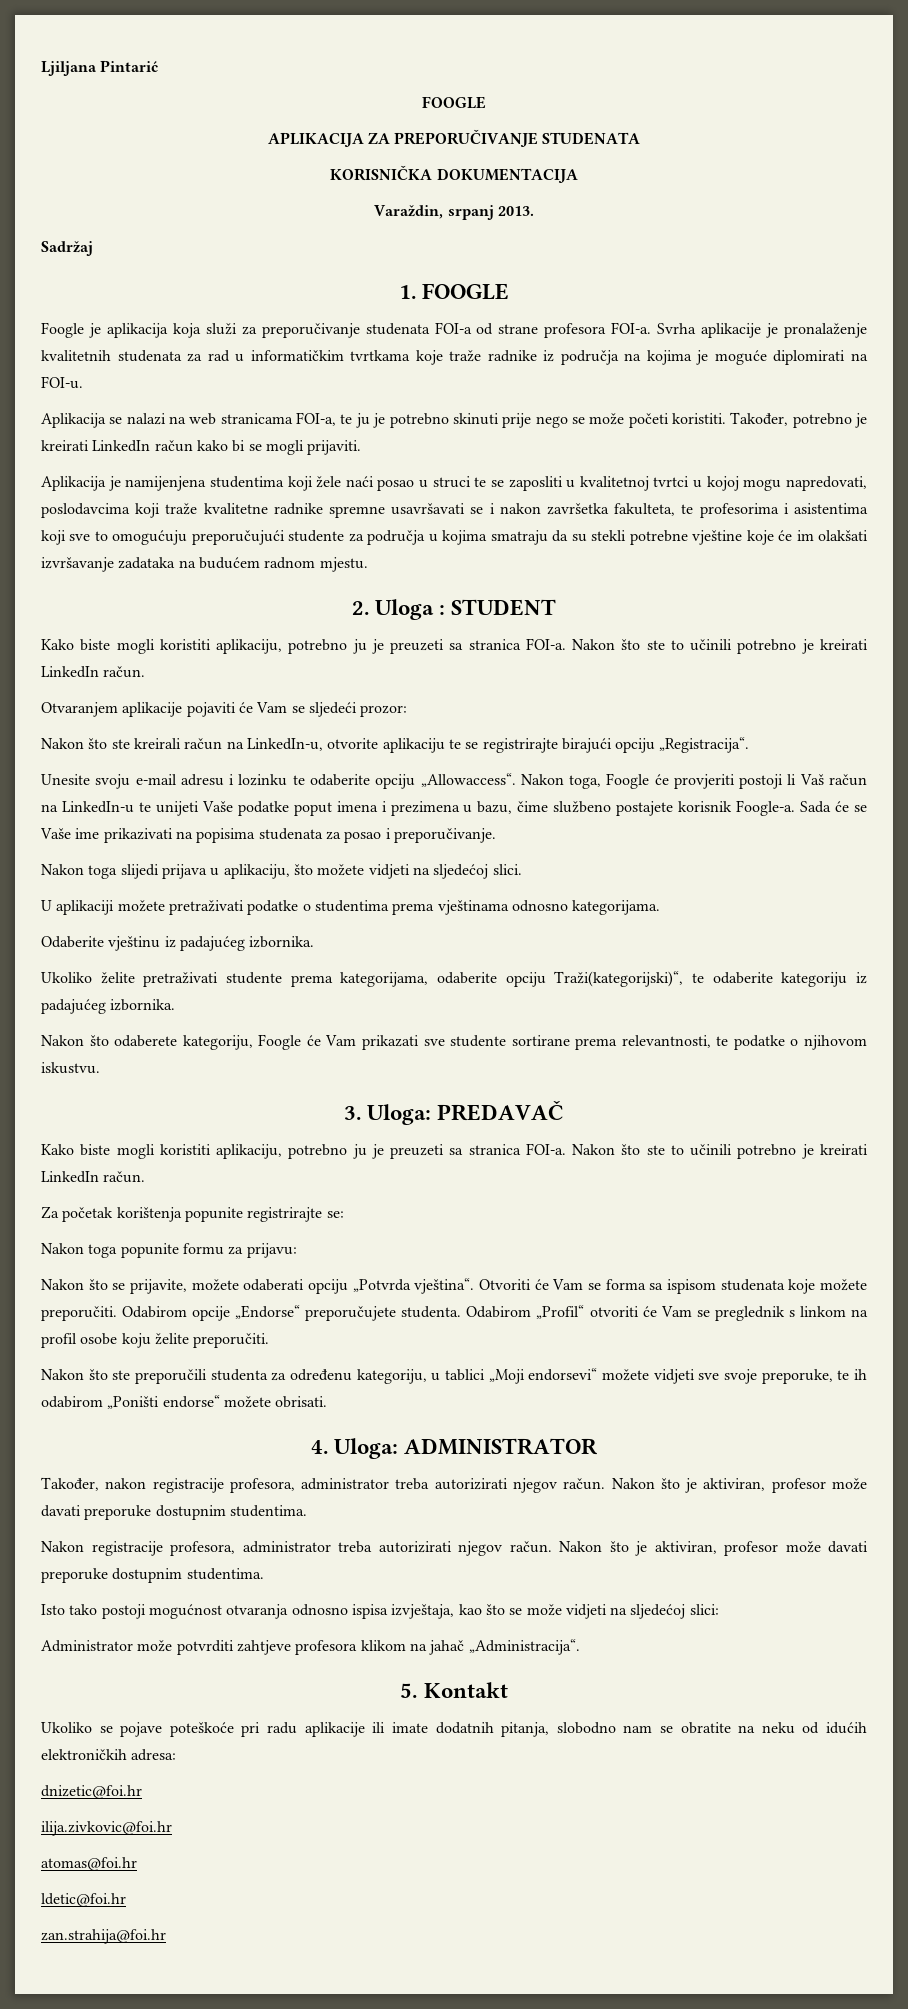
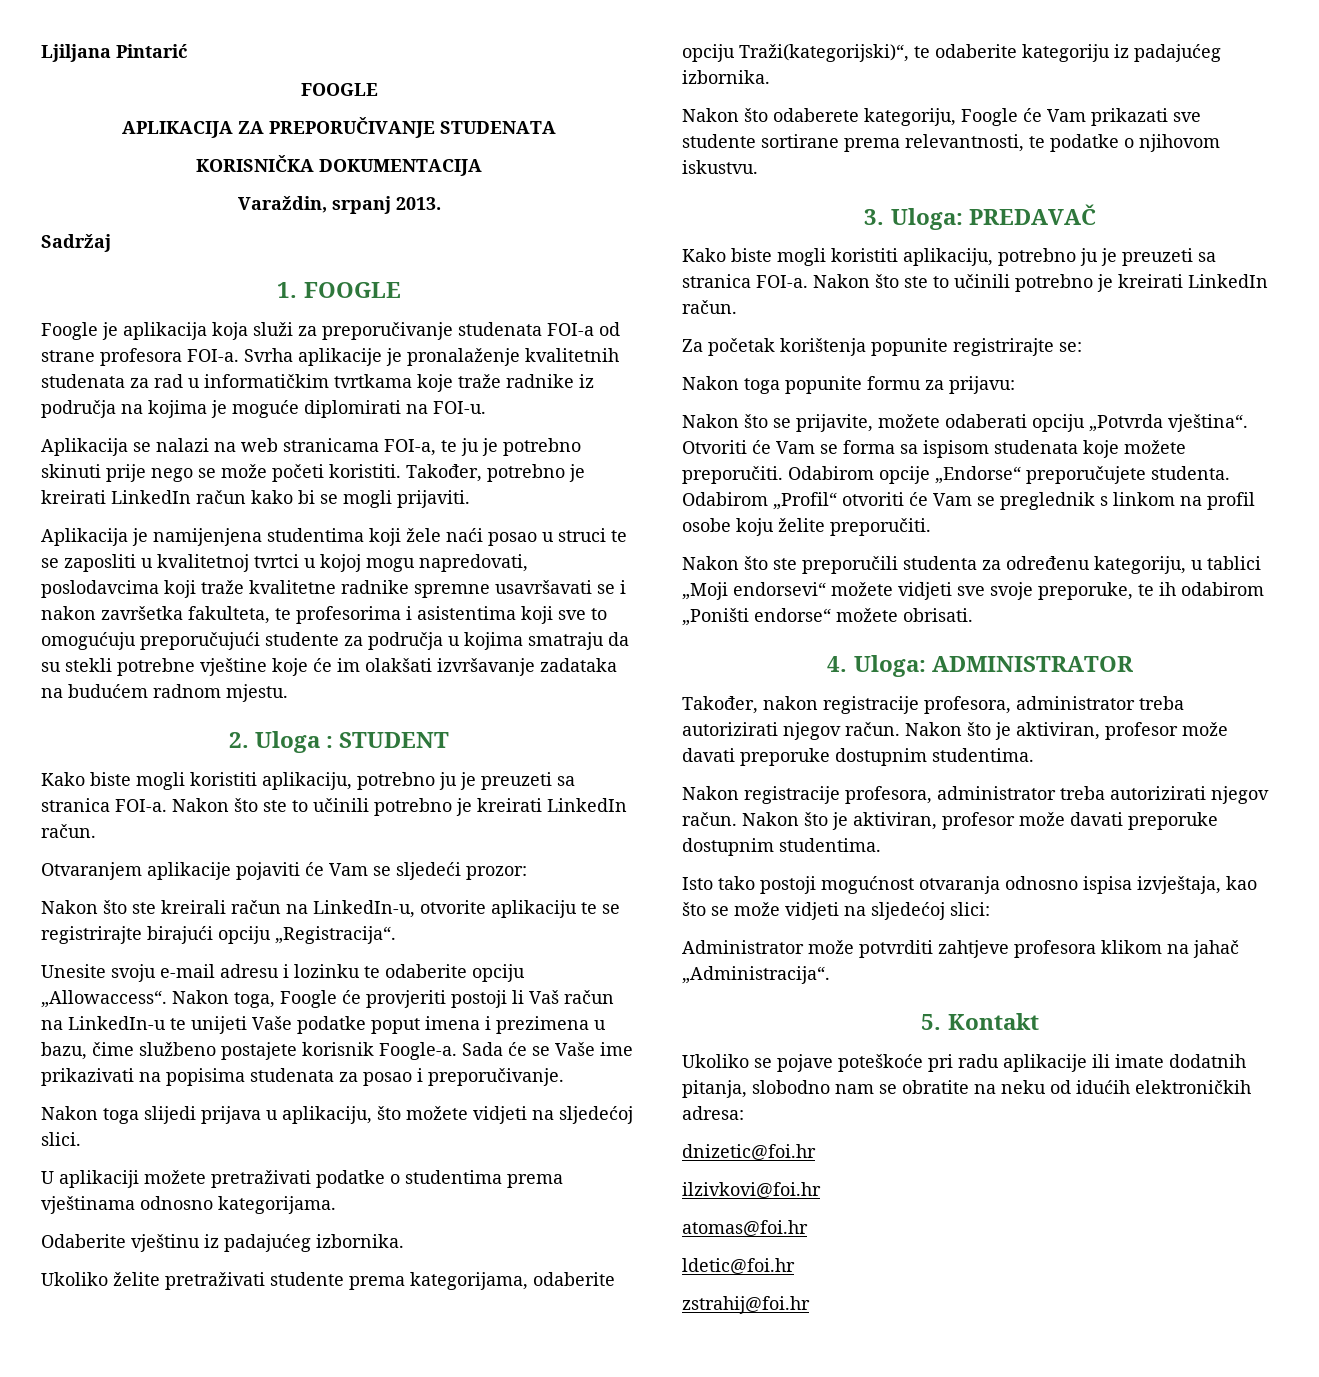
[41,1821,172,1836] ilija.zivkovic@foi.hr -> [682,1182,821,1198] ilzivkovi@foi.hr
[41,1929,166,1944] zan.strahija@foi.hr -> [682,1296,810,1314] zstrahij@foi.hr

